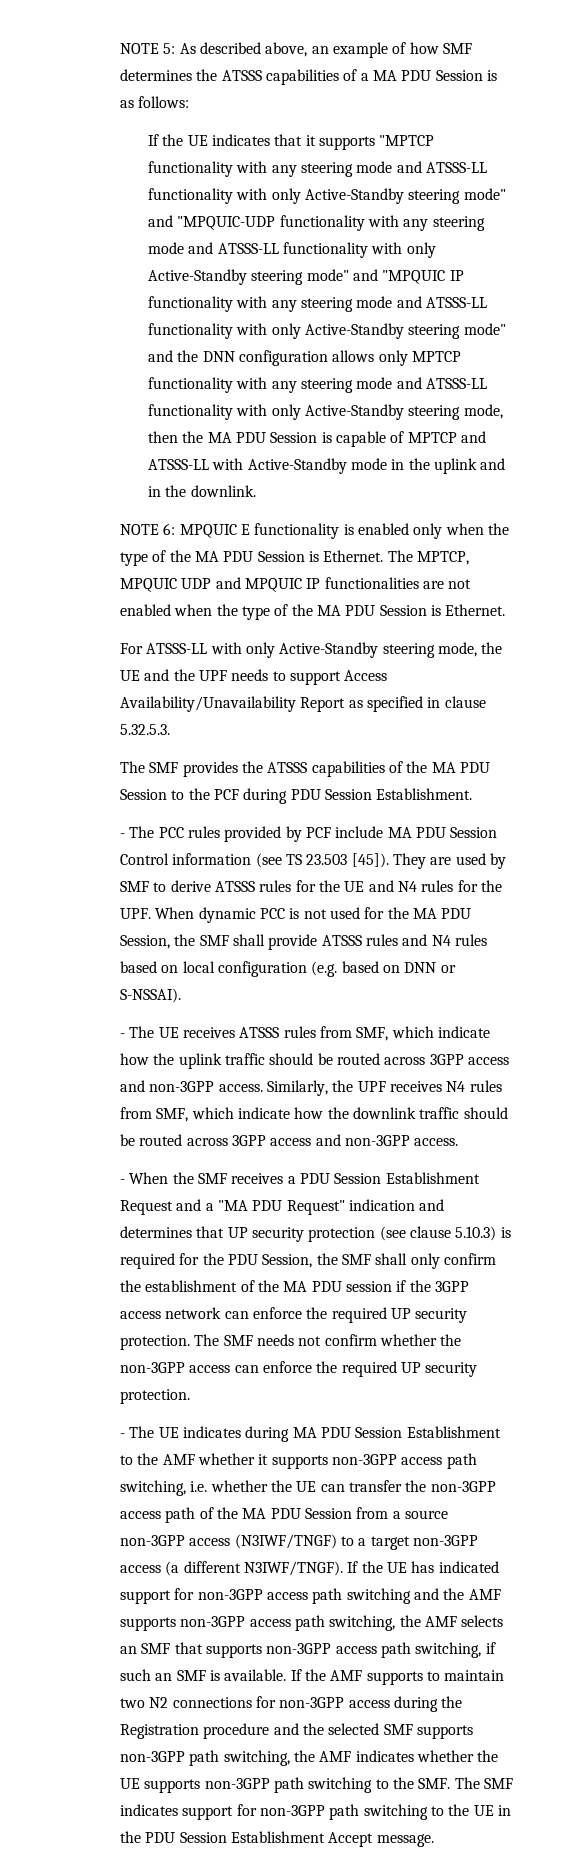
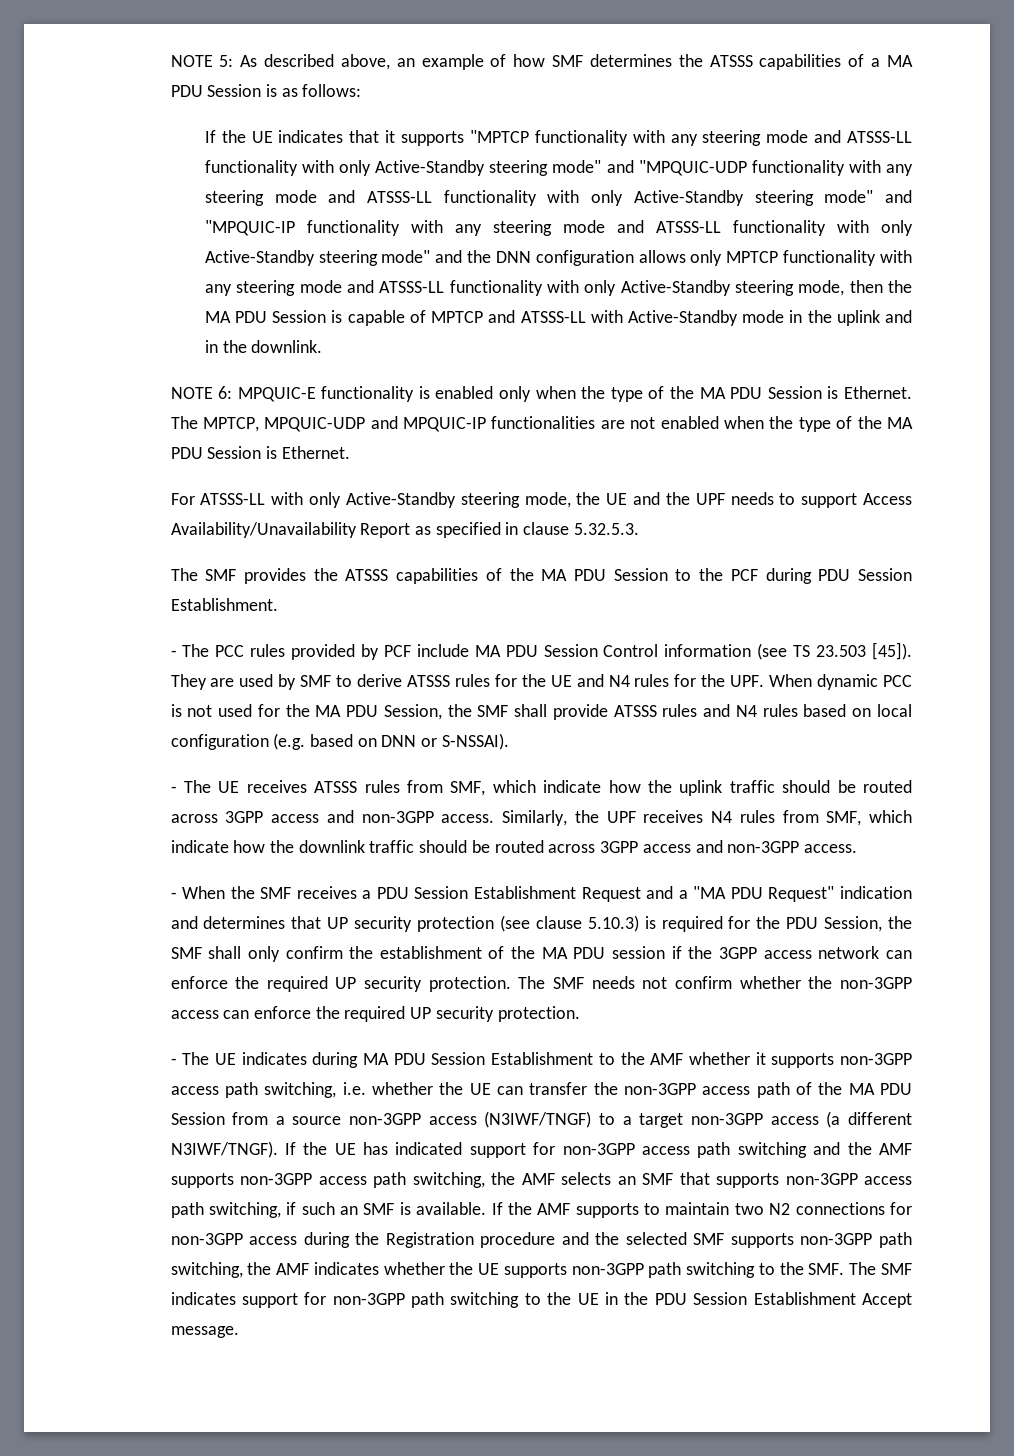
[382,270,464,284] "MPQUIC IP -> [204,220,295,236] "MPQUIC-IP
[179,524,251,538] MPQUIC E -> [237,387,316,402] MPQUIC-E
[120,577,321,592] MPQUIC UDP and MPQUIC IP -> [264,416,487,432] MPQUIC-UDP and MPQUIC-IP

